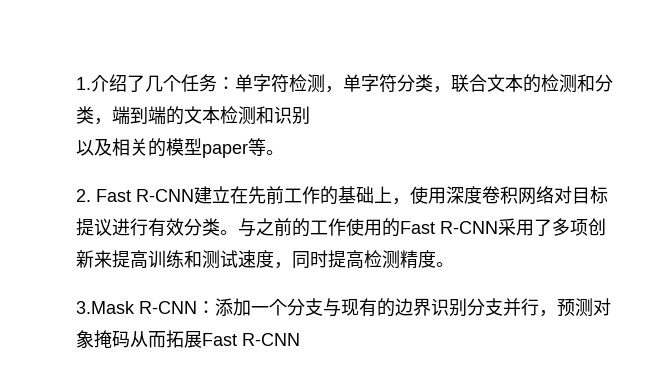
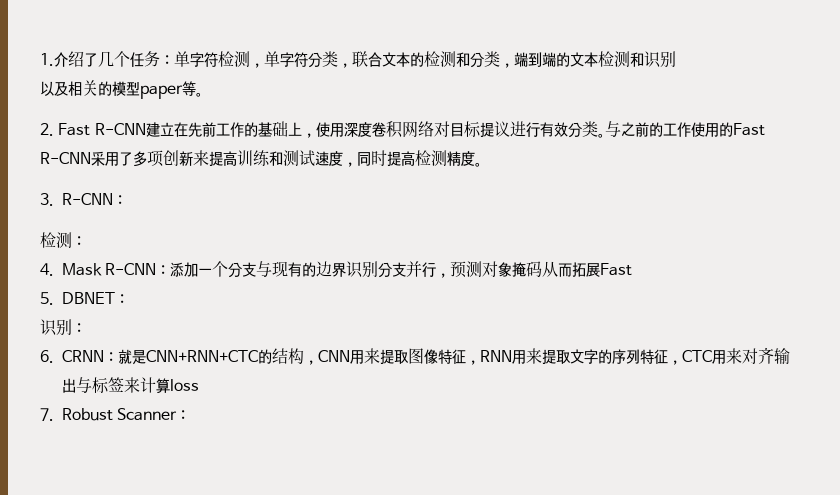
[76,301,135,314] 3.Mask -> [40,193,127,206] [40,232,86,248] [40,263,102,276] 3. R-CNN： // 检测： // 4. Mask
[242,333,300,346] R-CNN -> [40,292,129,305] [40,319,86,336] [40,347,790,365] [62,377,199,394] [40,408,191,421] // 5. DBNET： // 识别： // 6. CRNN：就是CNN+RNN+CTC的结构，CNN用来提取图像特征，RNN用来提取文字的序列特征，CTC用来对齐输出与标签来计算loss // 7. Robust Scanner：

